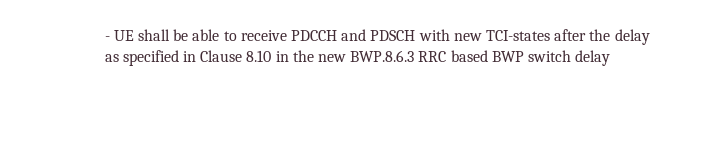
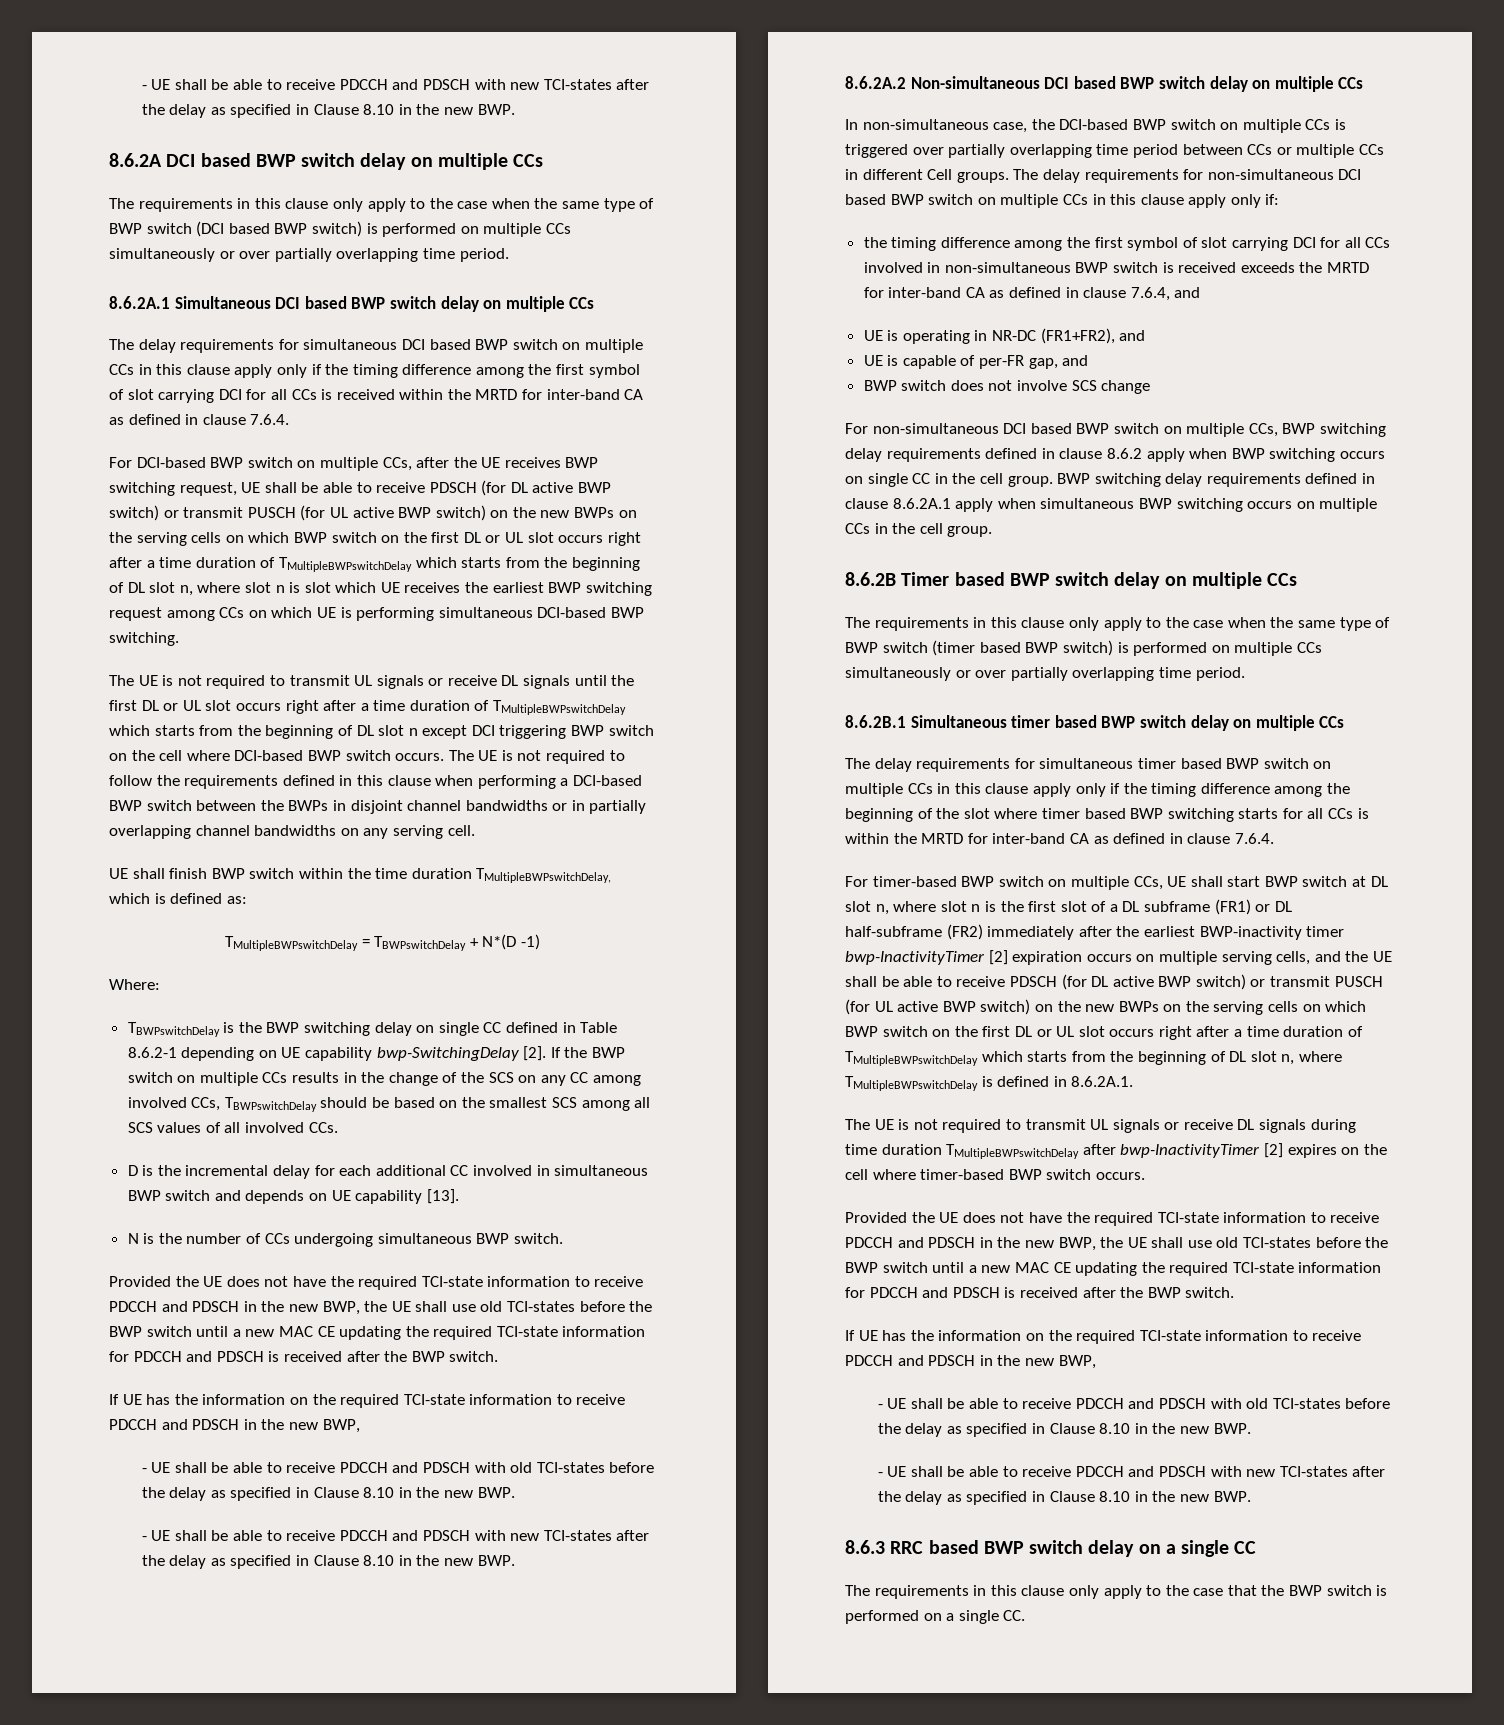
[350,50,415,62] BWP.8.6.3 -> [477,104,515,115] [109,153,544,170] [109,198,655,212] [109,221,571,237] [109,248,509,262] [109,296,595,312] [109,339,643,353] [109,364,640,378] [109,389,644,403] [109,414,290,425] [109,457,599,471] [109,480,612,496] [109,505,637,521] [109,532,641,546] [109,557,640,572] [109,582,652,596] [109,607,644,621] [109,632,179,646] [109,675,635,689] [109,700,627,715] [109,725,654,739] [109,750,625,764] [109,775,642,789] [109,800,647,814] [109,825,475,839] [109,868,612,883] [109,893,247,904] [225,934,540,951] [109,979,160,990] [127,1022,618,1037] [127,1046,626,1061] [127,1072,641,1086] [127,1097,651,1112] [127,1122,338,1133] [127,1165,649,1179] [127,1189,459,1204] [127,1233,564,1247] [109,1276,644,1290] [109,1301,653,1315] [109,1326,646,1340] [109,1351,499,1362] [109,1394,626,1408] [109,1419,360,1433] [141,1462,655,1473] [141,1487,515,1501] [141,1530,650,1541] [141,1555,515,1569] [845,76,1364,92] [845,119,1346,133] [845,144,1384,158] [845,169,1362,183] [845,194,1280,208] [863,237,1391,251] [863,262,1370,273] [863,287,1201,301] [863,328,1146,344] [863,355,1089,369] [863,380,1151,394] [845,423,1386,437] [845,448,1385,462] [845,473,1376,487] [845,498,1378,512] [845,523,993,537] [845,572,1298,589] [845,617,1391,631] [845,640,1322,656] [845,667,1245,681] [845,715,1345,731] [845,758,1332,772] [845,783,1351,797] [845,808,1369,822] [845,833,1274,844] [845,876,1388,890] [845,899,1292,915] [845,924,1345,940] [845,950,1392,965] [845,974,1383,990] [845,999,1367,1015] [845,1026,1363,1040] [845,1051,1342,1066] [845,1076,1134,1091] [845,1119,1356,1133] [845,1143,1387,1159] [845,1169,1145,1180] [845,1212,1380,1226] [845,1237,1389,1251] [845,1262,1382,1276] [845,1287,1235,1298] [845,1330,1362,1344] [845,1355,1096,1369] [877,1398,1391,1409] [877,1423,1251,1437] [877,1466,1386,1477] [877,1491,1251,1505] [845,1540,885,1554] BWP. // 8.6.2A DCI based BWP switch delay on multiple CCs // The requirements in this clause only apply to the case when the same type of BWP switch (DCI based BWP switch) is performed on multiple CCs simultaneously or over partially overlapping time period. // 8.6.2A.1 Simultaneous DCI based BWP switch delay on multiple CCs // The delay requirements for simultaneous DCI based BWP switch on multiple CCs in this clause apply only if the timing difference among the first symbol of slot carrying DCI for all CCs is received within the MRTD for inter-band CA as defined in clause 7.6.4. // For DCI-based BWP switch on multiple CCs, after the UE receives BWP switching request, UE shall be able to receive PDSCH (for DL active BWP switch) or transmit PUSCH (for UL active BWP switch) on the new BWPs on the serving cells on which BWP switch on the first DL or UL slot occurs right after a time duration of TMultipleBWPswitchDelay which starts from the beginning of DL slot n, where slot n is slot which UE receives the earliest BWP switching request among CCs on which UE is performing simultaneous DCI-based BWP switching. // The UE is not required to transmit UL signals or receive DL signals until the first DL or UL slot occurs right after a time duration of TMultipleBWPswitchDelay which starts from the beginning of DL slot n except DCI triggering BWP switch on the cell where DCI-based BWP switch occurs. The UE is not required to follow the requirements defined in this clause when performing a DCI-based BWP switch between the BWPs in disjoint channel bandwidths or in partially overlapping channel bandwidths on any serving cell. // UE shall finish BWP switch within the time duration TMultipleBWPswitchDelay, which is defined as: // TMultipleBWPswitchDelay = TBWPswitchDelay + N*(D -1) // Where: // TBWPswitchDelay is the BWP switching delay on single CC defined in Table 8.6.2-1 depending on UE capability bwp-SwitchingDelay [2]. If the BWP switch on multiple CCs results in the change of the SCS on any CC among involved CCs, TBWPswitchDelay should be based on the smallest SCS among all SCS values of all involved CCs. // D is the incremental delay for each additional CC involved in simultaneous BWP switch and depends on UE capability [13]. // N is the number of CCs undergoing simultaneous BWP switch. // Provided the UE does not have the required TCI-state information to receive PDCCH and PDSCH in the new BWP, the UE shall use old TCI-states before the BWP switch until a new MAC CE updating the required TCI-state information for PDCCH and PDSCH is received after the BWP switch. // If UE has the information on the required TCI-state information to receive PDCCH and PDSCH in the new BWP, // - UE shall be able to receive PDCCH and PDSCH with old TCI-states before the delay as specified in Clause 8.10 in the new BWP. // - UE shall be able to receive PDCCH and PDSCH with new TCI-states after the delay as specified in Clause 8.10 in the new BWP. // 8.6.2A.2 Non-simultaneous DCI based BWP switch delay on multiple CCs // In non-simultaneous case, the DCI-based BWP switch on multiple CCs is triggered over partially overlapping time period between CCs or multiple CCs in different Cell groups. The delay requirements for non-simultaneous DCI based BWP switch on multiple CCs in this clause apply only if: // the timing difference among the first symbol of slot carrying DCI for all CCs involved in non-simultaneous BWP switch is received exceeds the MRTD for inter-band CA as defined in clause 7.6.4, and // UE is operating in NR-DC (FR1+FR2), and // UE is capable of per-FR gap, and // BWP switch does not involve SCS change // For non-simultaneous DCI based BWP switch on multiple CCs, BWP switching delay requirements defined in clause 8.6.2 apply when BWP switching occurs on single CC in the cell group. BWP switching delay requirements defined in clause 8.6.2A.1 apply when simultaneous BWP switching occurs on multiple CCs in the cell group. // 8.6.2B Timer based BWP switch delay on multiple CCs // The requirements in this clause only apply to the case when the same type of BWP switch (timer based BWP switch) is performed on multiple CCs simultaneously or over partially overlapping time period. // 8.6.2B.1 Simultaneous timer based BWP switch delay on multiple CCs // The delay requirements for simultaneous timer based BWP switch on multiple CCs in this clause apply only if the timing difference among the beginning of the slot where timer based BWP switching starts for all CCs is within the MRTD for inter-band CA as defined in clause 7.6.4. // For timer-based BWP switch on multiple CCs, UE shall start BWP switch at DL slot n, where slot n is the first slot of a DL subframe (FR1) or DL half-subframe (FR2) immediately after the earliest BWP-inactivity timer bwp-InactivityTimer [2] expiration occurs on multiple serving cells, and the UE shall be able to receive PDSCH (for DL active BWP switch) or transmit PUSCH (for UL active BWP switch) on the new BWPs on the serving cells on which BWP switch on the first DL or UL slot occurs right after a time duration of TMultipleBWPswitchDelay which starts from the beginning of DL slot n, where TMultipleBWPswitchDelay is defined in 8.6.2A.1. // The UE is not required to transmit UL signals or receive DL signals during time duration TMultipleBWPswitchDelay after bwp-InactivityTimer [2] expires on the cell where timer-based BWP switch occurs. // Provided the UE does not have the required TCI-state information to receive PDCCH and PDSCH in the new BWP, the UE shall use old TCI-states before the BWP switch until a new MAC CE updating the required TCI-state information for PDCCH and PDSCH is received after the BWP switch. // If UE has the information on the required TCI-state information to receive PDCCH and PDSCH in the new BWP, // - UE shall be able to receive PDCCH and PDSCH with old TCI-states before the delay as specified in Clause 8.10 in the new BWP. // - UE shall be able to receive PDCCH and PDSCH with new TCI-states after the delay as specified in Clause 8.10 in the new BWP. // 8.6.3
(611, 58) none -> [1138,1540,1257,1557] [845,1585,1388,1599] [845,1610,1026,1624] on a single CC // The requirements in this clause only apply to the case that the BWP switch is performed on a single CC.

